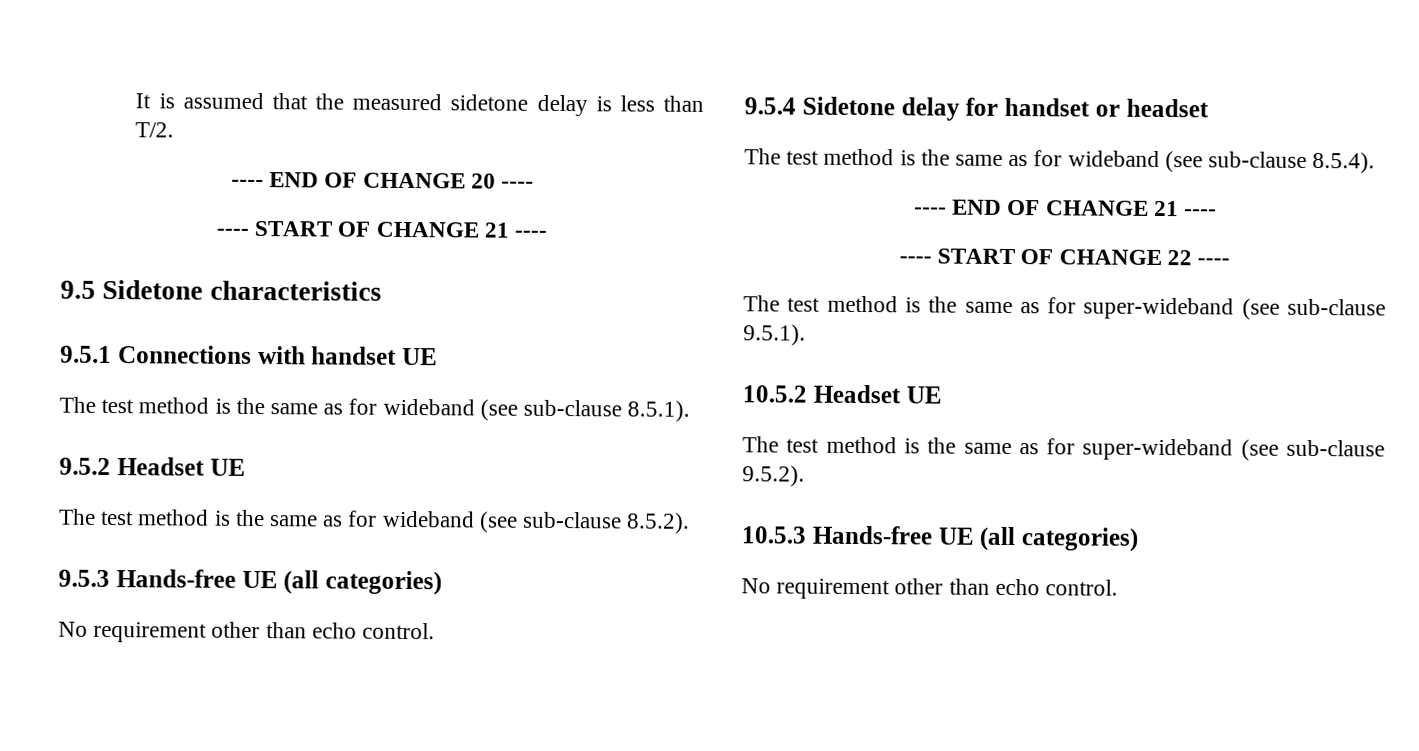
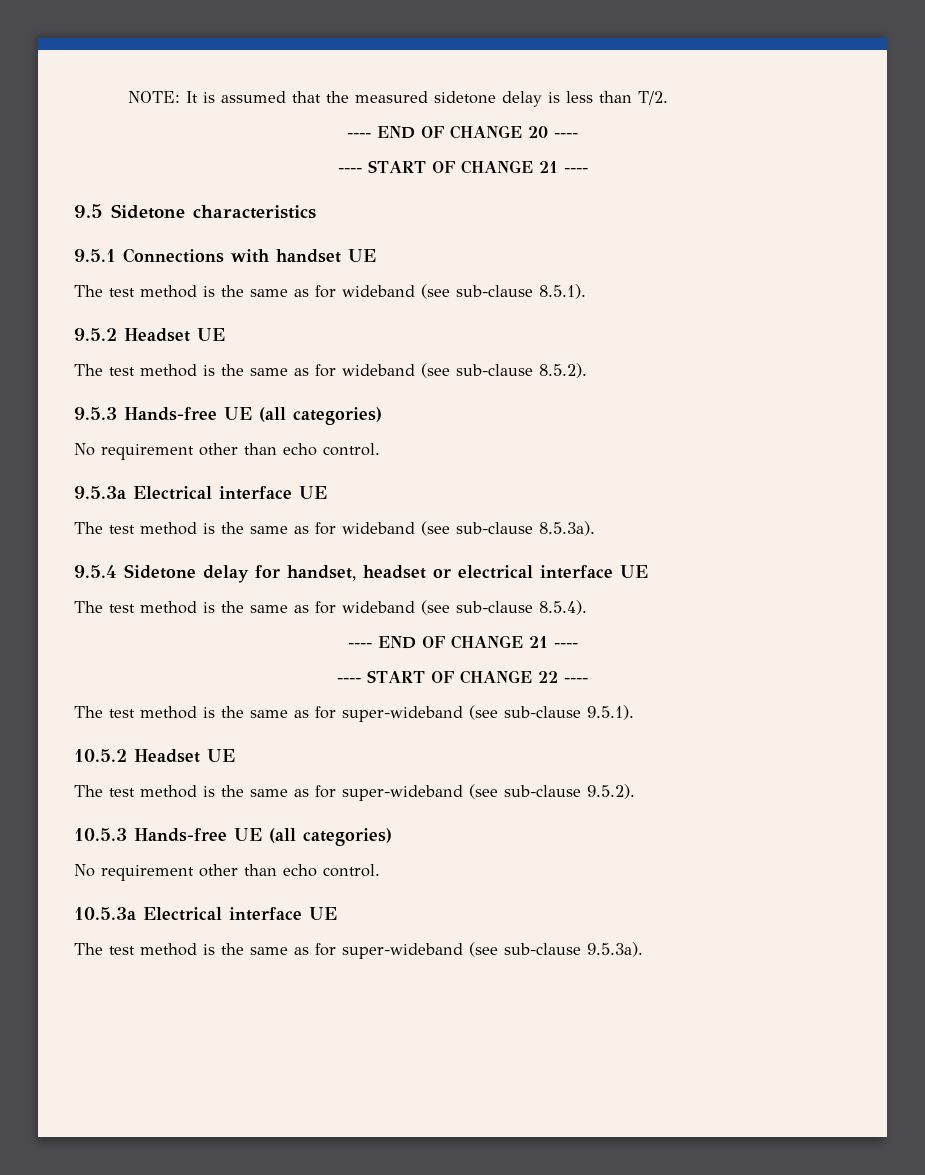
(135, 101) none -> [128,91,181,103] NOTE:
[744,96,1209,121] 9.5.4 Sidetone delay for handset or headset -> [74,486,327,500] [74,521,595,536] [74,564,648,583] 9.5.3a Electrical interface UE // The test method is the same as for wideband (see sub-clause 8.5.3a). // 9.5.4 Sidetone delay for handset, headset or electrical interface UE
(1119, 587) none -> [74,907,337,921] [74,942,643,959] // 10.5.3a Electrical interface UE // The test method is the same as for super-wideband (see sub-clause 9.5.3a).

